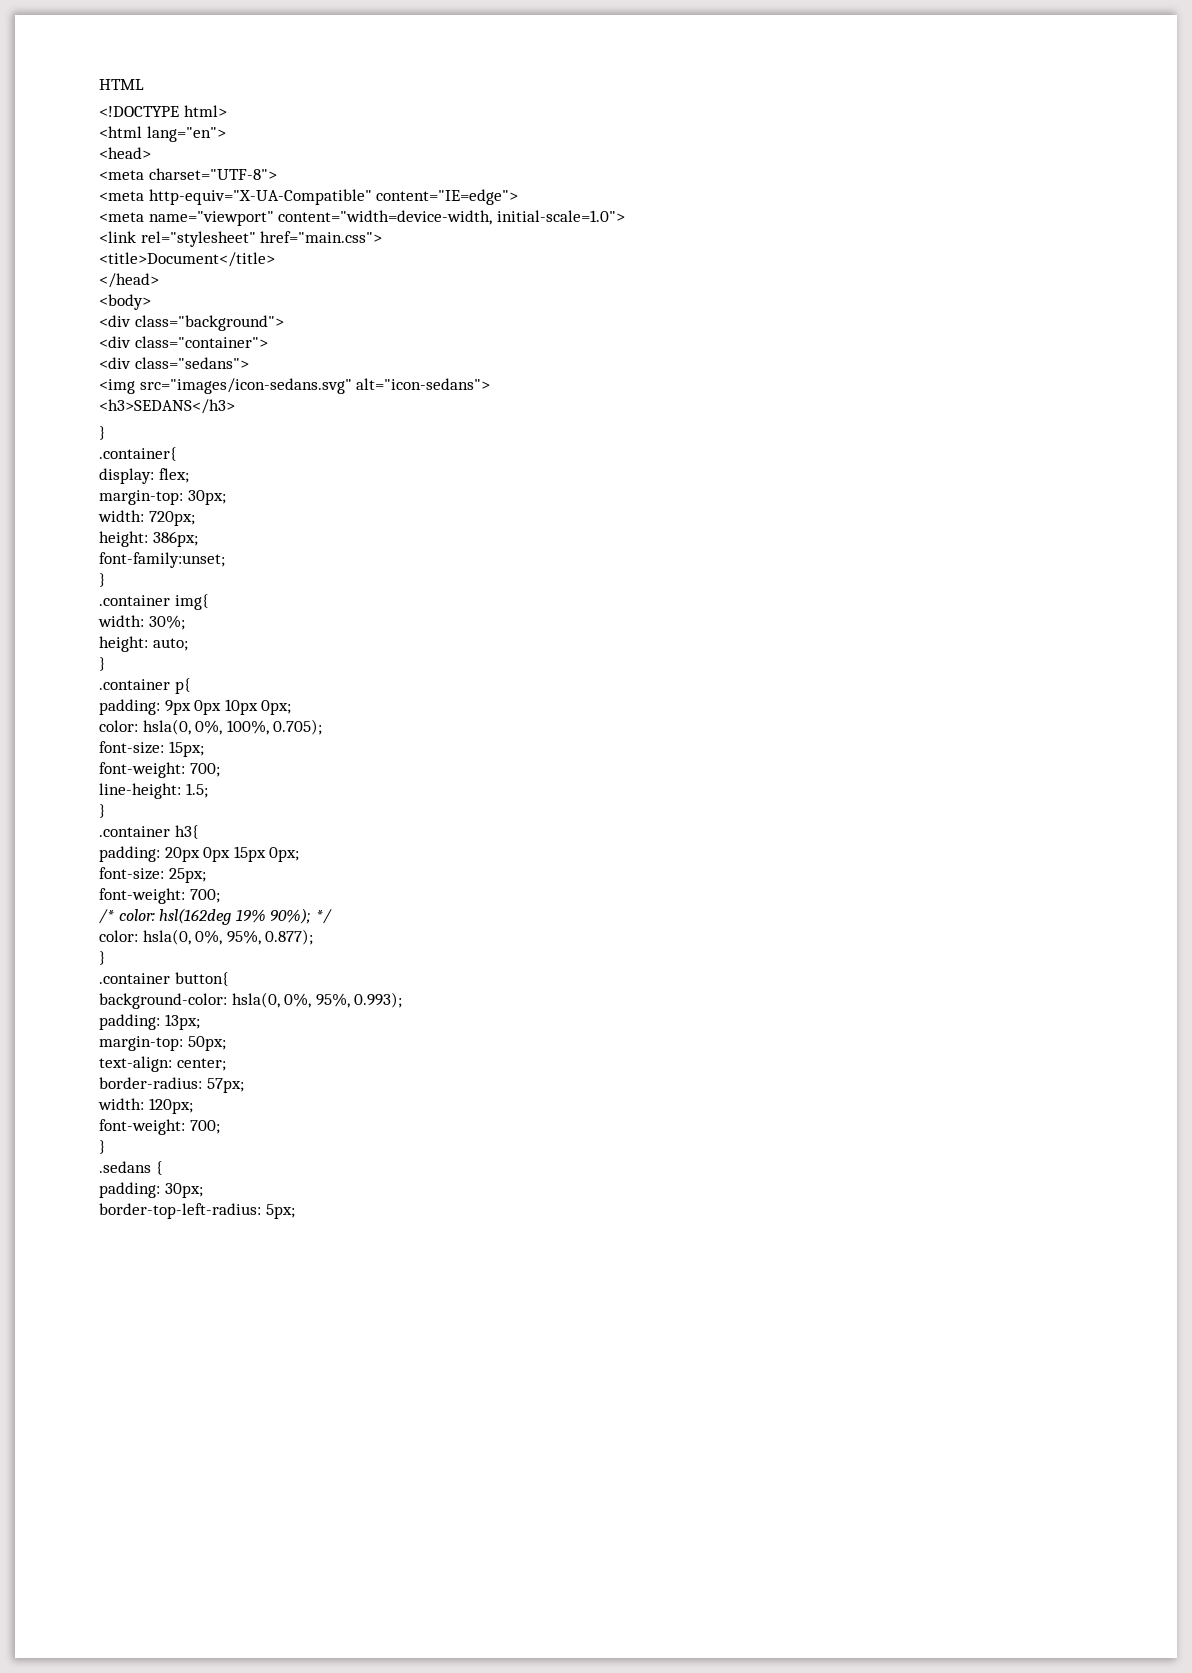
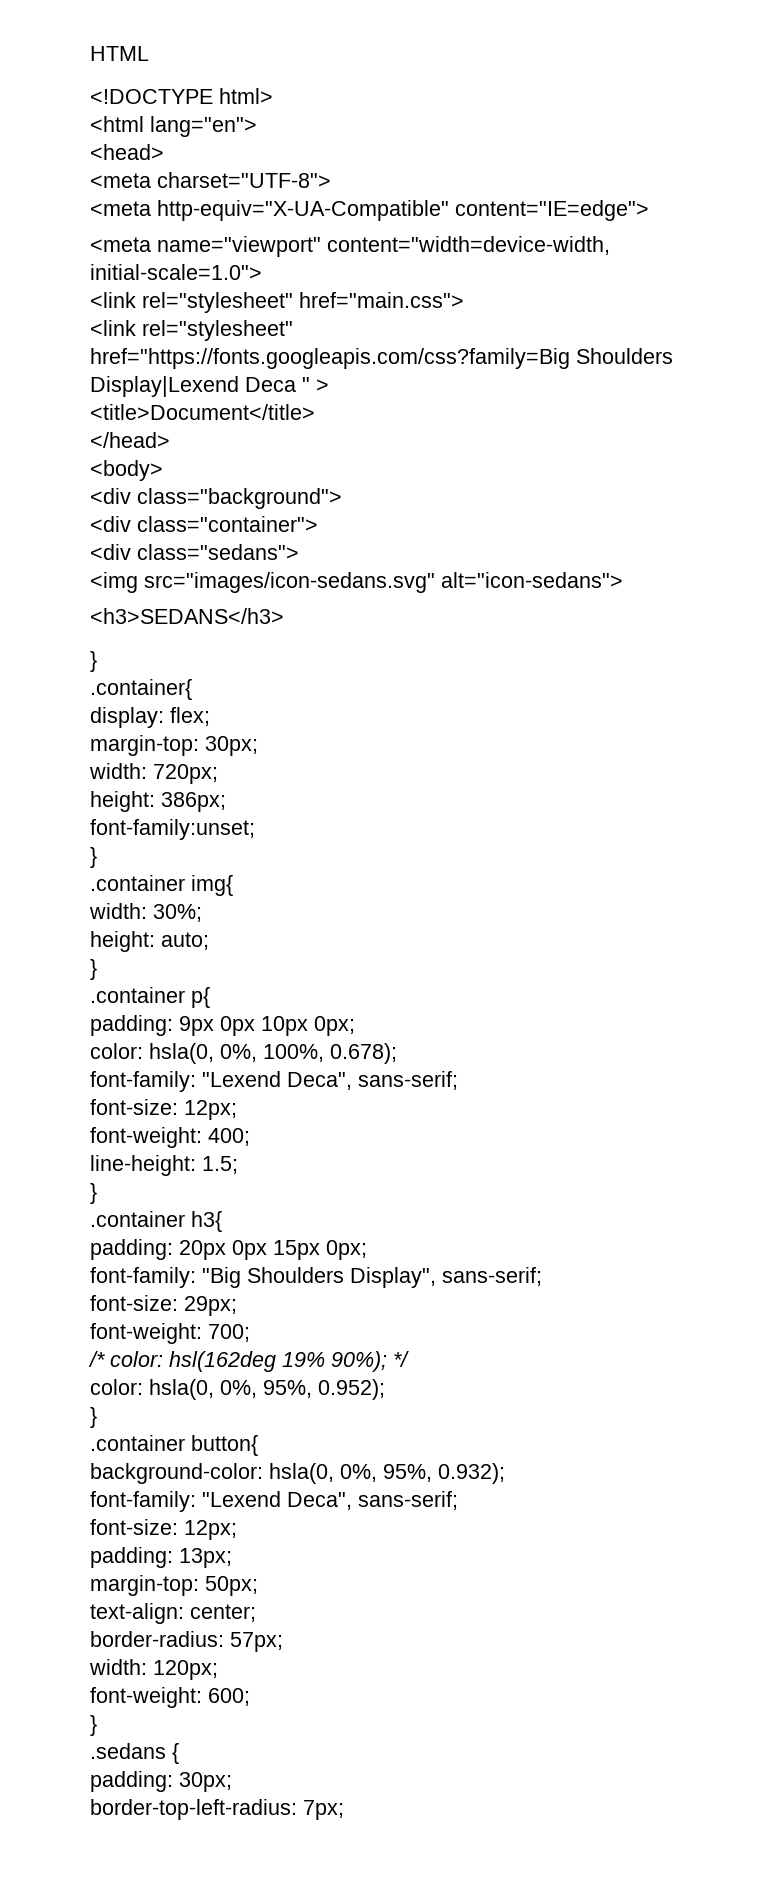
(383, 237) none -> [90,320,293,341] [90,348,673,369] [90,376,329,397] // <link rel="stylesheet" href="https://fonts.googleapis.com/css?family=Big Shoulders Display|Lexend Deca " >
[273,719,323,735] [99,741,204,757] [99,762,220,778] 0.705); // font-size: 15px; // font-weight: 700; -> [330,1043,397,1064] [90,1071,458,1092] [90,1099,237,1120] [90,1127,250,1148] 0.678); // font-family: "Lexend Deca", sans-serif; // font-size: 12px; // font-weight: 400;
[99,867,206,883] // font-size: 25px; -> [90,1267,542,1288] [90,1295,237,1316] // font-family: "Big Shoulders Display", sans-serif; // font-size: 29px;
[265,929,314,945] 0.877); -> [318,1379,385,1400] 0.952);
[354,992,403,1008] 0.993); -> [438,1463,505,1484] [90,1491,458,1512] [90,1519,237,1540] 0.932); // font-family: "Lexend Deca", sans-serif; // font-size: 12px;
[189,1120,220,1134] 700; -> [208,1688,250,1706] 600;
[265,1204,295,1219] 5px; -> [303,1800,344,1820] 7px;

